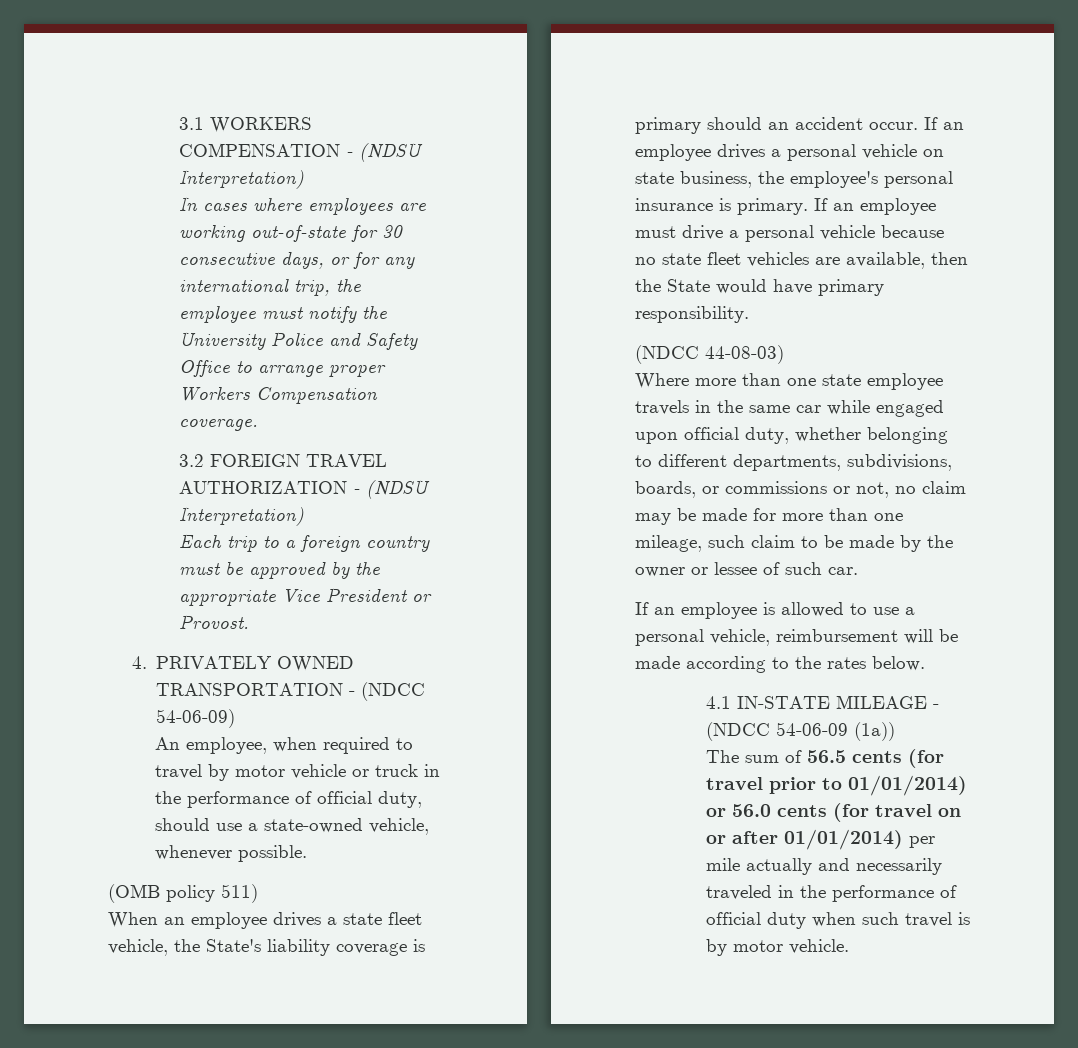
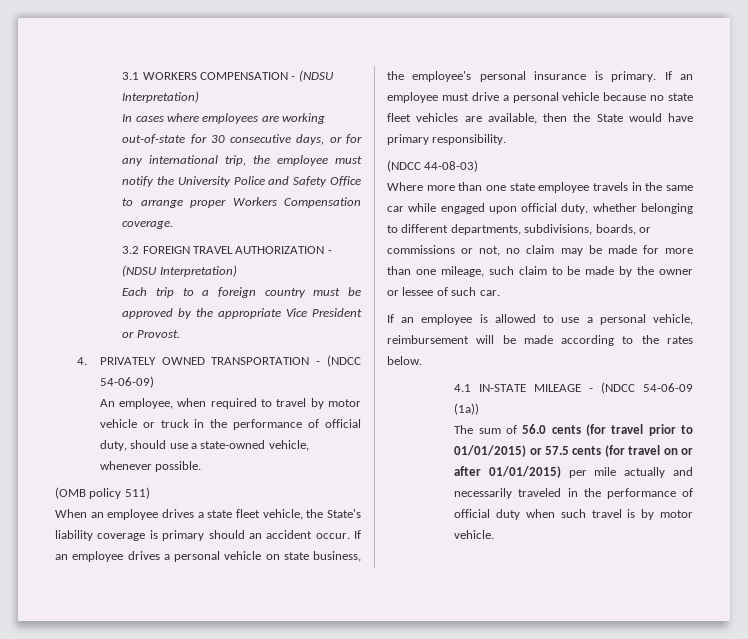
[806,750,846,763] 56.5 -> [522,424,547,434] 56.0
[847,775,967,796] [705,804,771,817] 01/01/2014) or 56.0 -> [454,445,569,457] 01/01/2015) or 57.5
[783,829,903,850] 01/01/2014) -> [488,466,561,478] 01/01/2015)

